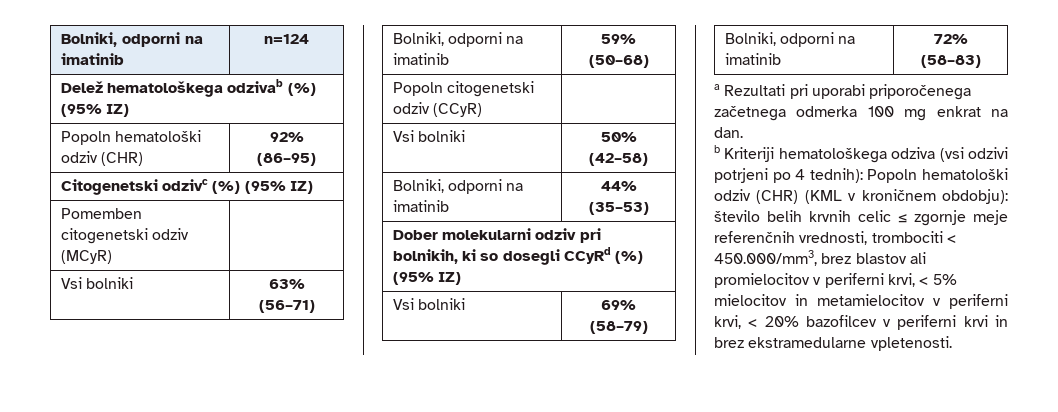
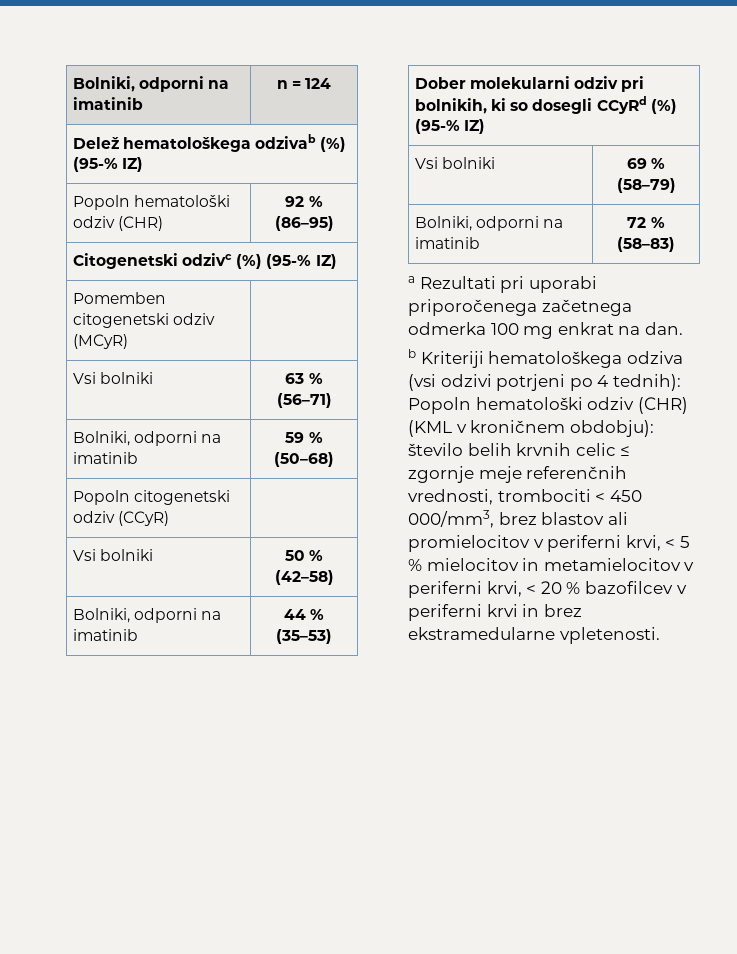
[60,32,203,47] [60,53,124,65] [264,34,309,44] Bolniki, odporni na imatinib | n=124 -> [72,76,230,92] [72,97,143,110] [276,78,332,89] Bolniki, odporni na imatinib | n = 124
[60,104,102,117] (95% -> [72,157,118,172] (95-%
[269,132,304,142] 92% -> [285,196,323,207] 92 %
[244,181,286,194] (95% -> [266,254,312,269] (95-%
[268,279,305,289] 63% -> [285,373,323,384] 63 %
[601,34,636,44] 59% -> [285,432,323,443] 59 %
[600,132,637,142] 50% -> [284,550,324,561] 50 %
[600,181,637,191] 44% -> [283,609,325,620] 44 %
[392,272,434,285] (95% -> [414,119,460,134] (95-%
[601,300,636,310] 69% -> [626,158,666,169] 69 %
[933,34,968,44] 72% -> [627,217,665,228] 72 %
[714,250,817,266] 450.000/mm3, -> [609,490,642,502] [408,510,494,528] 450 000/mm3,
[932,274,957,285] 5% -> [679,536,690,548] [408,559,422,571] 5 %
[764,316,799,327] 20% -> [540,581,581,594] 20 %

